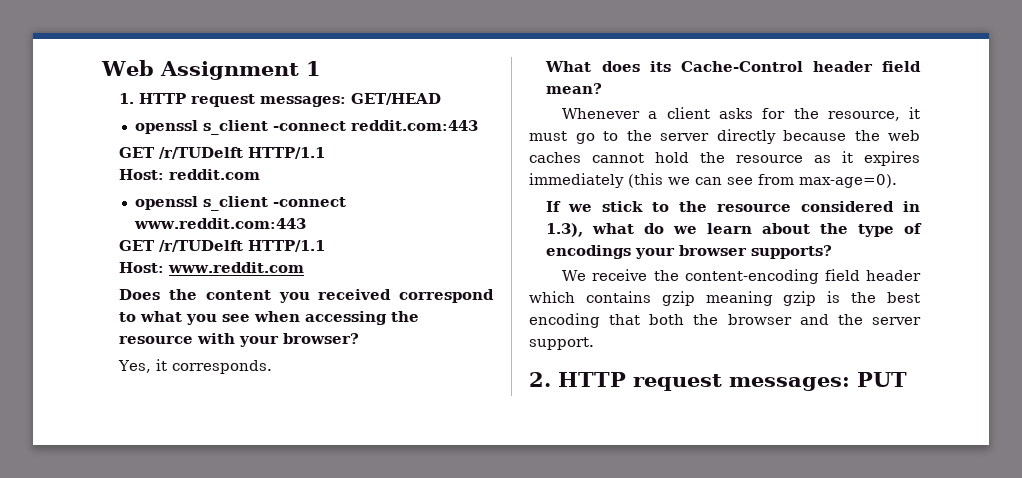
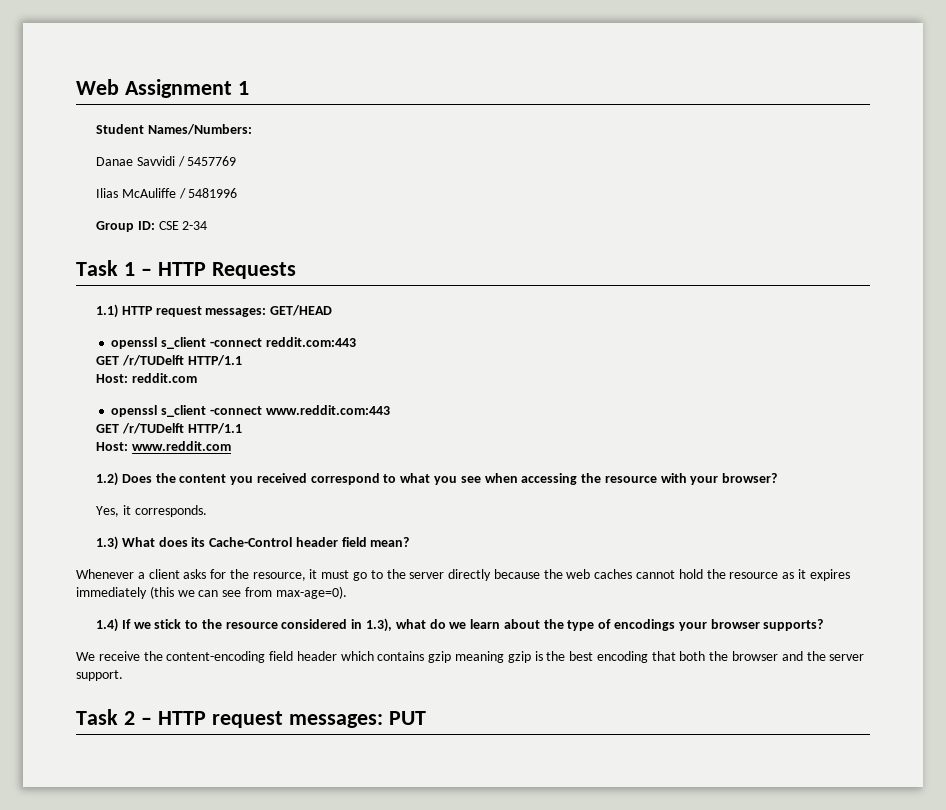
[119,93,135,104] 1. -> [95,124,252,135] [95,156,237,167] [95,188,238,199] [95,221,208,232] [76,260,296,279] [95,304,118,318] Student Names/Numbers: // Danae Savvidi / 5457769 // Ilias McAuliffe / 5481996 // Group ID: CSE 2-34 // Task 1 – HTTP Requests // 1.1)
(305, 267) none -> [95,472,118,486] 1.2)
(273, 367) none -> [95,536,118,550] 1.3)
(897, 181) none -> [95,618,118,632] 1.4)
[529,372,551,387] 2. -> [76,709,152,725] Task 2 –

